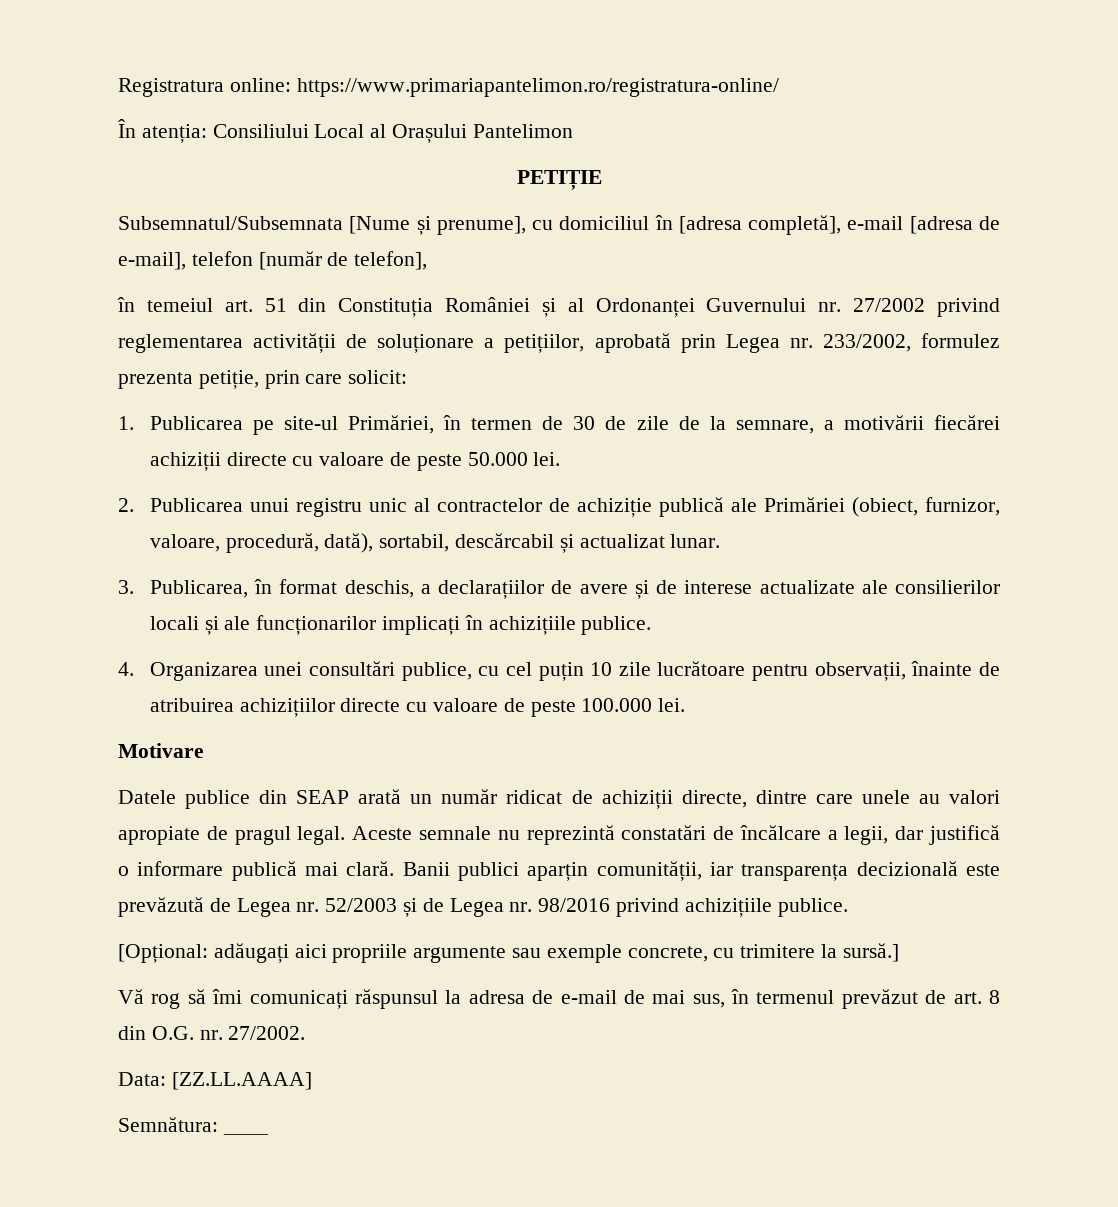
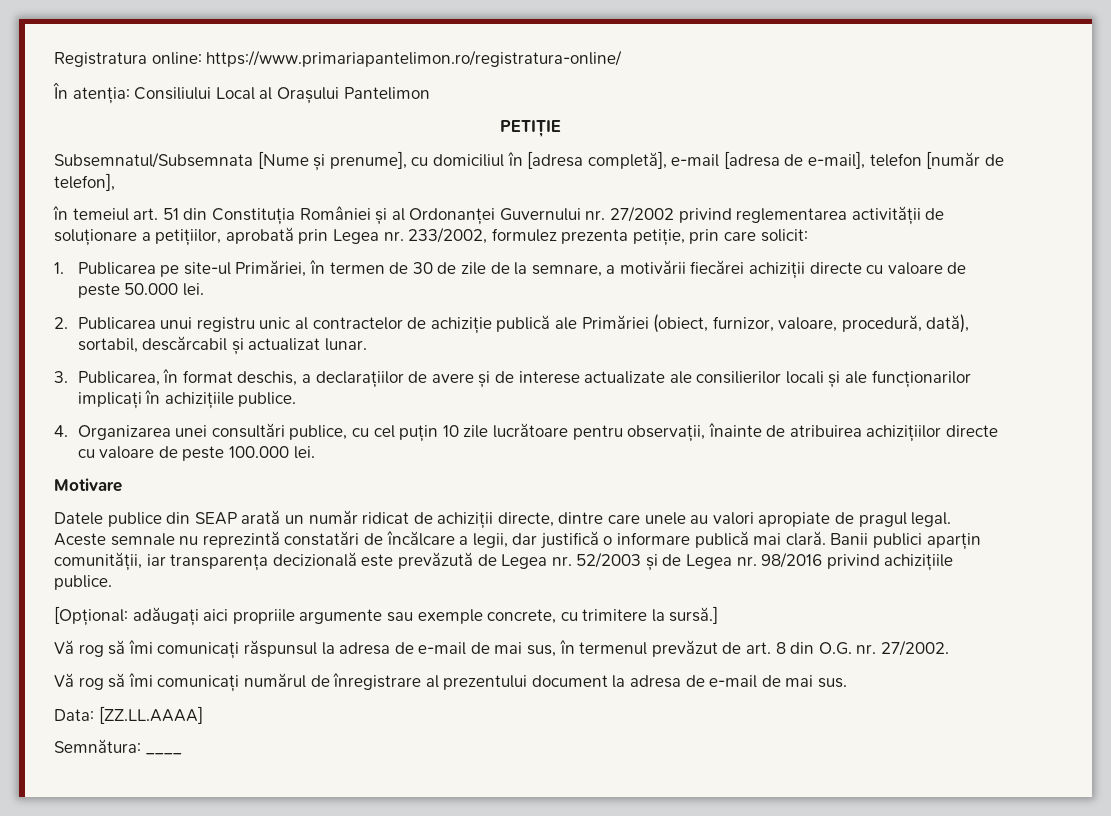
(306, 1033) none -> [54,673,848,692] // Vă rog să îmi comunicați numărul de înregistrare al prezentului document la adresa de e-mail de mai sus.

